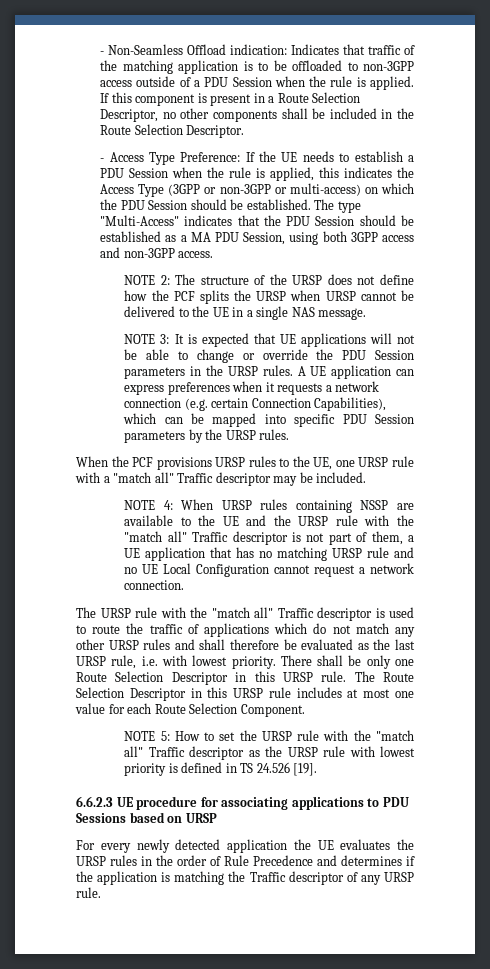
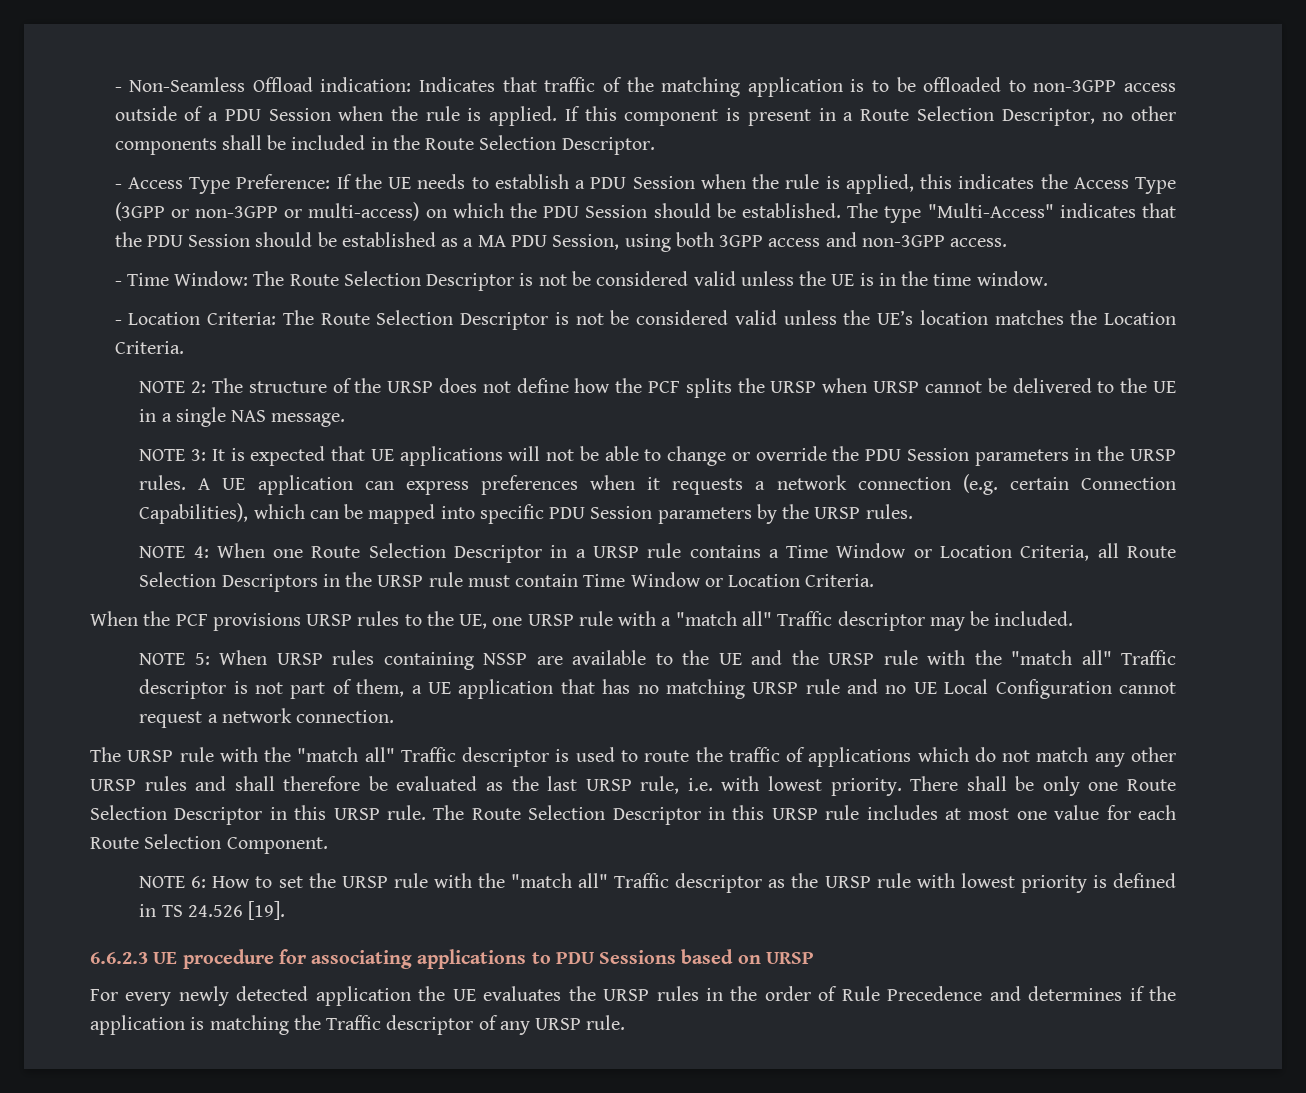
(214, 254) none -> [114,271,1048,291] [114,310,1177,330] [114,341,184,354] // - Time Window: The Route Selection Descriptor is not be considered valid unless the UE is in the time window. // - Location Criteria: The Route Selection Descriptor is not be considered valid unless the UE’s location matches the Location Criteria.
(290, 434) none -> [139,543,1176,563] [139,572,875,592] // NOTE 4: When one Route Selection Descriptor in a URSP rule contains a Time Window or Location Criteria, all Route Selection Descriptors in the URSP rule must contain Time Window or Location Criteria.
[163,500,173,510] 4: -> [194,653,210,665] 5:
[160,731,170,741] 5: -> [191,876,207,888] 6:

